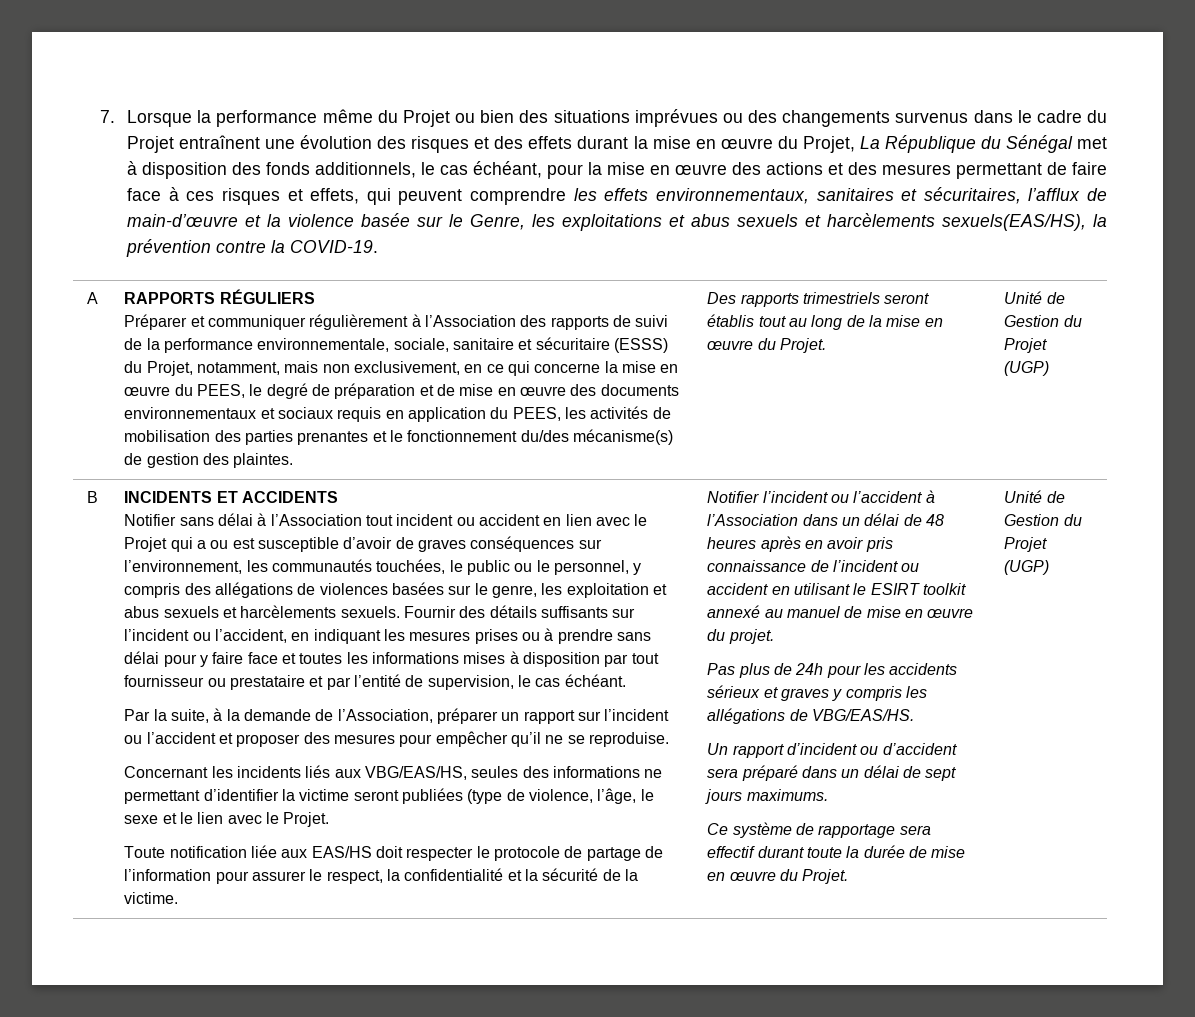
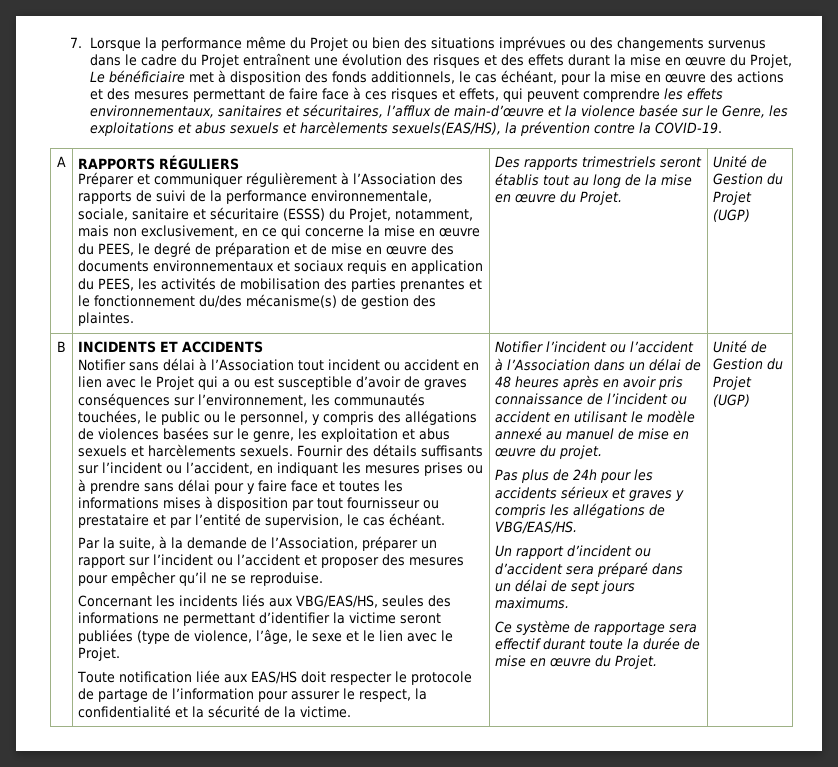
[859,135,1073,153] La République du Sénégal -> [89,70,185,83] Le bénéficiaire
[870,583,967,595] ESIRT toolkit -> [647,410,696,423] modèle

